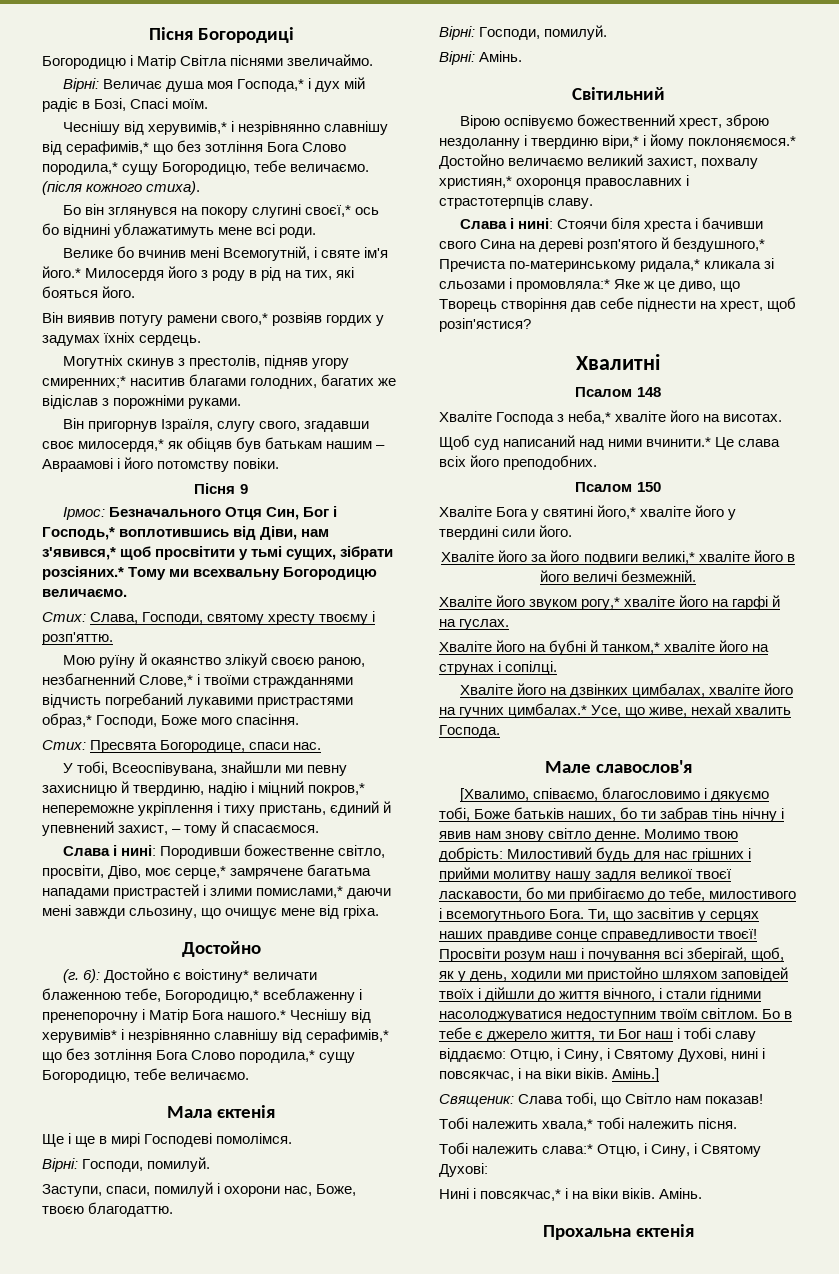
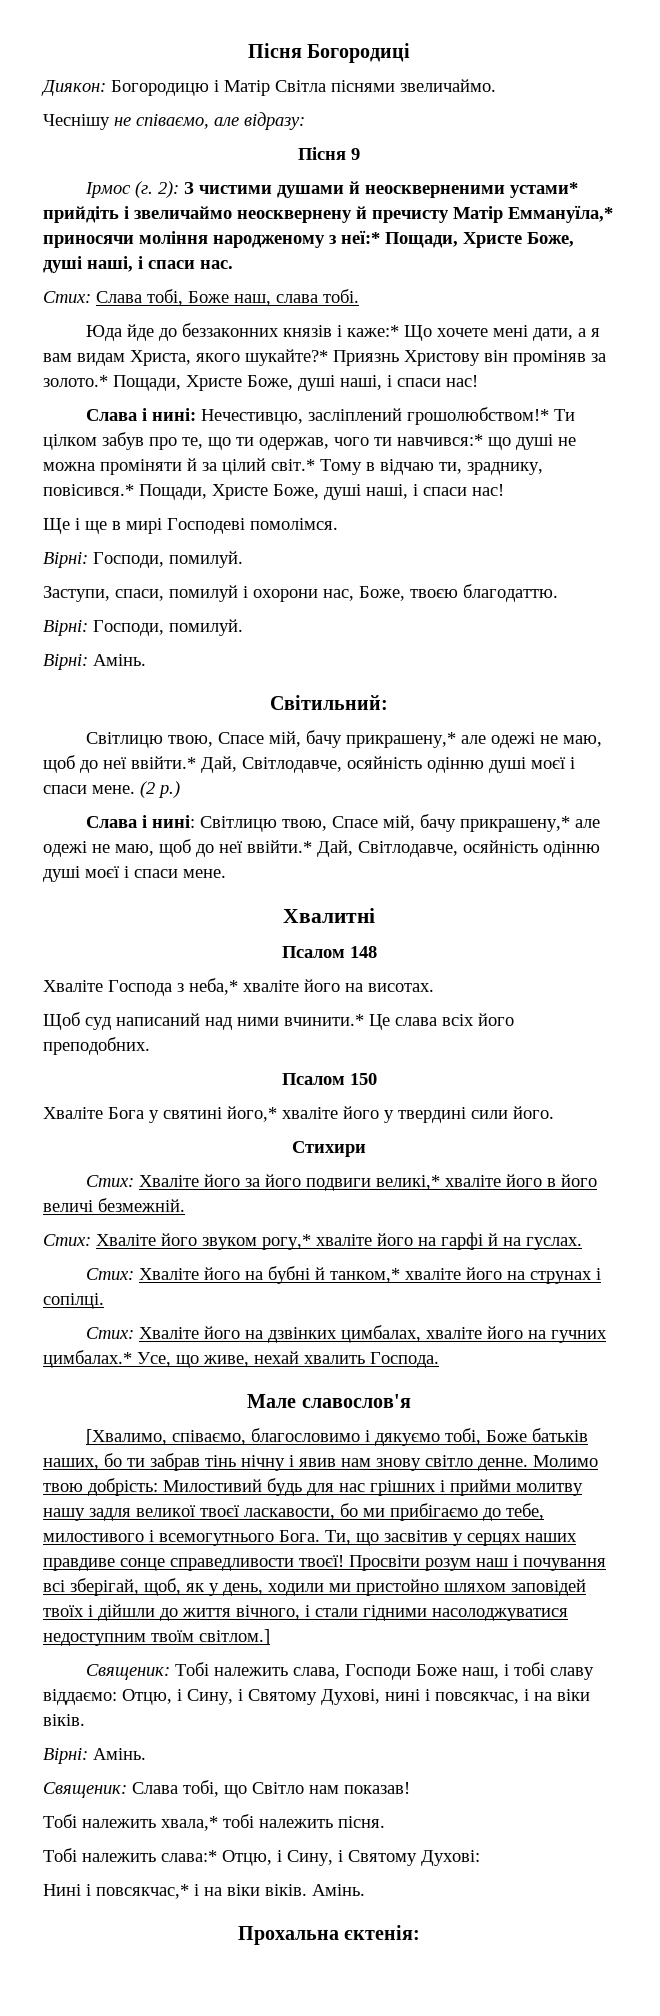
(294, 35) none -> [41,80,106,96] Диякон:
[63,77,366,92] [42,98,209,112] [63,121,389,135] [42,140,347,155] [42,160,370,175] [42,181,201,195] [63,204,380,218] [42,223,317,238] [63,246,389,261] [42,266,355,281] [42,286,136,298] [42,312,385,326] [42,332,202,346] [63,355,350,369] [42,374,397,389] [42,395,242,409] [63,418,370,432] [42,437,386,452] [42,457,280,472] [194,483,248,494] [63,506,338,520] [42,526,330,540] [42,546,394,560] [42,566,378,580] [42,589,127,597] [42,611,376,625] [42,632,113,645] [63,653,366,668] [42,673,354,688] [42,693,354,708] [42,713,300,728] [42,740,322,753] [63,761,348,776] [42,781,366,796] [42,801,392,816] [42,821,320,836] [63,844,386,859] [42,864,372,879] [42,884,392,899] [42,905,380,919] [181,941,261,957] [63,968,318,983] [42,988,363,1003] [42,1009,372,1023] [42,1029,390,1043] [42,1048,356,1063] [42,1068,250,1083] [167,1105,275,1118] Вірні: Величає душа моя Господа,* і дух мій радіє в Бозі, Спасі моїм. // Чеснішу від херувимів,* і незрівнянно славнішу від серафимів,* що без зотління Бога Слово породила,* сущу Богородицю, тебе величаємо. (після кожного стиха). // Бо він зглянувся на покору слугині своєї,* ось бо віднині ублажатимуть мене всі роди. // Велике бо вчинив мені Всемогутній, і святе ім'я його.* Милосердя його з роду в рід на тих, які бояться його. // Він виявив потугу рамени свого,* розвіяв гордих у задумах їхніх сердець. // Могутніх скинув з престолів, підняв угору смиренних;* наситив благами голодних, багатих же відіслав з порожніми руками. // Він пригорнув Ізраїля, слугу свого, згадавши своє милосердя,* як обіцяв був батькам нашим – Авраамові і його потомству повіки. // Пісня 9 // Ірмос: Безначального Отця Син, Бог і Господь,* воплотившись від Діви, нам з'явився,* щоб просвітити у тьмі сущих, зібрати розсіяних.* Тому ми всехвальну Богородицю величаємо. // Стих: Слава, Господи, святому хресту твоєму і розп'яттю. // Мою руїну й окаянство злікуй своєю раною, незбагненний Слове,* і твоїми стражданнями відчисть погребаний лукавими пристрастями образ,* Господи, Боже мого спасіння. // Стих: Пресвята Богородице, спаси нас. // У тобі, Всеоспівувана, знайшли ми певну захисницю й твердиню, надію і міцний покров,* непереможне укріплення і тиху пристань, єдиний й упевнений захист, – тому й спасаємося. // Слава і нині: Породивши божественне світло, просвіти, Діво, моє серце,* замрячене багатьма нападами пристрастей і злими помислами,* даючи мені завжди сльозину, що очищує мене від гріха. // Достойно // (г. 6): Достойно є воістину* величати блаженною тебе, Богородицю,* всеблаженну і пренепорочну і Матір Бога нашого.* Чеснішу від херувимів* і незрівнянно славнішу від серафимів,* що без зотління Бога Слово породила,* сущу Богородицю, тебе величаємо. // Мала єктенія -> [43,112,305,130] [298,147,360,160] [84,181,578,198] [43,205,613,223] [43,230,574,248] [43,256,233,273] [43,289,359,306] [85,323,600,341] [43,349,606,366] [43,375,478,391] [85,407,575,425] [43,432,576,450] [43,458,543,475] [43,484,504,500] Чеснішу не співаємо, але відразу: // Пісня 9 // Ірмос (г. 2): З чистими душами й неоскверненими устами* прийдіть і звеличаймо неосквернену й пречисту Матір Еммануїла,* приносячи моління народженому з неї:* Пощади, Христе Боже, душі наші, і спаси нас. // Стих: Слава тобі, Боже наш, слава тобі. // Юда йде до беззаконних князів і каже:* Що хочете мені дати, а я вам видам Христа, якого шукайте?* Приязнь Христову він проміняв за золото.* Пощади, Христе Боже, душі наші, і спаси нас! // Слава і нині: Нечестивцю, засліплений грошолюбством!* Ти цілком забув про те, що ти одержав, чого ти навчився:* що душі не можна проміняти й за цілий світ.* Тому в відчаю ти, зраднику, повісився.* Пощади, Христе Боже, душі наші, і спаси нас!
[571,87,665,100] [460,114,770,129] [439,134,797,149] [439,154,759,169] [439,175,690,189] [439,195,594,209] [460,217,764,232] [439,237,766,252] [439,258,775,272] [439,278,741,292] [439,297,797,312] [439,318,531,332] Світильний // Вірою оспівуємо божественний хрест, зброю нездоланну і твердиню віри,* і йому поклоняємося.* Достойно величаємо великий захист, похвалу християн,* охоронця православних і страстотерпців славу. // Слава і нині: Стоячи біля хреста і бачивши свого Сина на дереві розп'ятого й бездушного,* Пречиста по-материнському ридала,* кликала зі сльозами і промовляла:* Яке ж це диво, що Творець створіння дав себе піднести на хрест, щоб розіп'ястися? -> [270,695,388,710] [85,730,602,748] [43,755,575,773] [43,781,180,798] [85,814,600,832] [43,839,600,857] [43,866,226,882] Світильний: // Світлицю твою, Спасе мій, бачу прикрашену,* але одежі не маю, щоб до неї ввійти.* Дай, Світлодавче, осяйність одінню душі моєї і спаси мене. (2 р.) // Слава і нині: Світлицю твою, Спасе мій, бачу прикрашену,* але одежі не маю, щоб до неї ввійти.* Дай, Світлодавче, осяйність одінню душі моєї і спаси мене.
(573, 531) none -> [292,1141,366,1157] [85,1175,134,1187] Стихири // Стих:
(697, 576) none -> [43,1234,91,1246] Стих:
(510, 624) none -> [85,1268,134,1280] Стих:
(558, 668) none -> [85,1327,134,1339] Стих:
[701,1008,793,1019] [439,1027,674,1042] світлом. Бо в тебе є джерело життя, ти Бог наш -> [199,1629,270,1645] [85,1662,499,1680] світлом.] // Священик: Тобі належить слава, Господи Боже наш,
[612,1068,660,1082] Амінь.] -> [43,1748,146,1764] // Вірні: Амінь.
[635,1224,694,1237] єктенія -> [344,1925,421,1940] єктенія:

